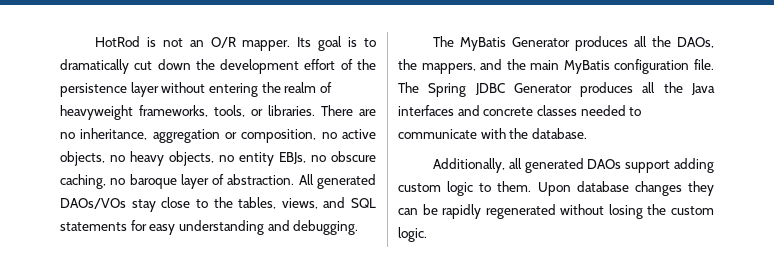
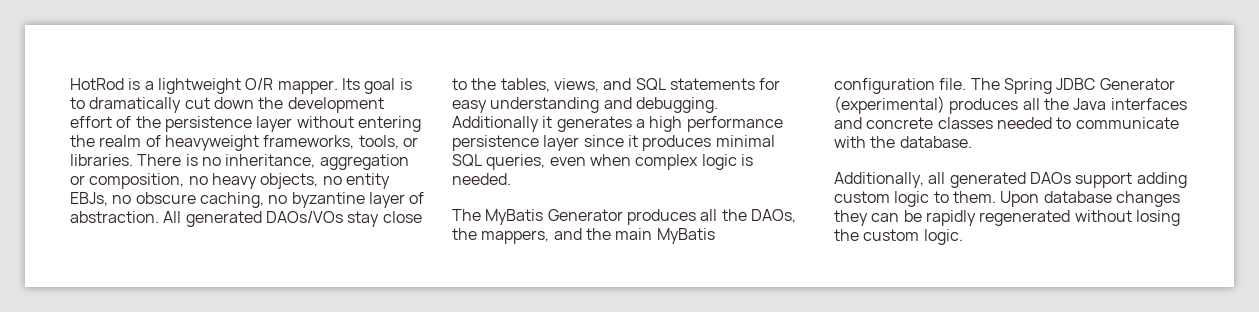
[162,38,204,47] not an -> [144,78,241,94] a lightweight
[359,109,376,116] are -> [185,154,198,166] is
[342,129,376,139] [60,151,125,166] active objects, no -> (208, 180) none
[129,174,177,189] baroque -> [291,192,365,208] byzantine
(359, 227) none -> [452,116,783,132] [452,135,775,151] [452,154,753,170] [452,173,511,185] Additionally it generates a high performance persistence layer since it produces minimal SQL queries, even when complex logic is needed.
(572, 88) none -> [834,96,945,114] (experimental)

